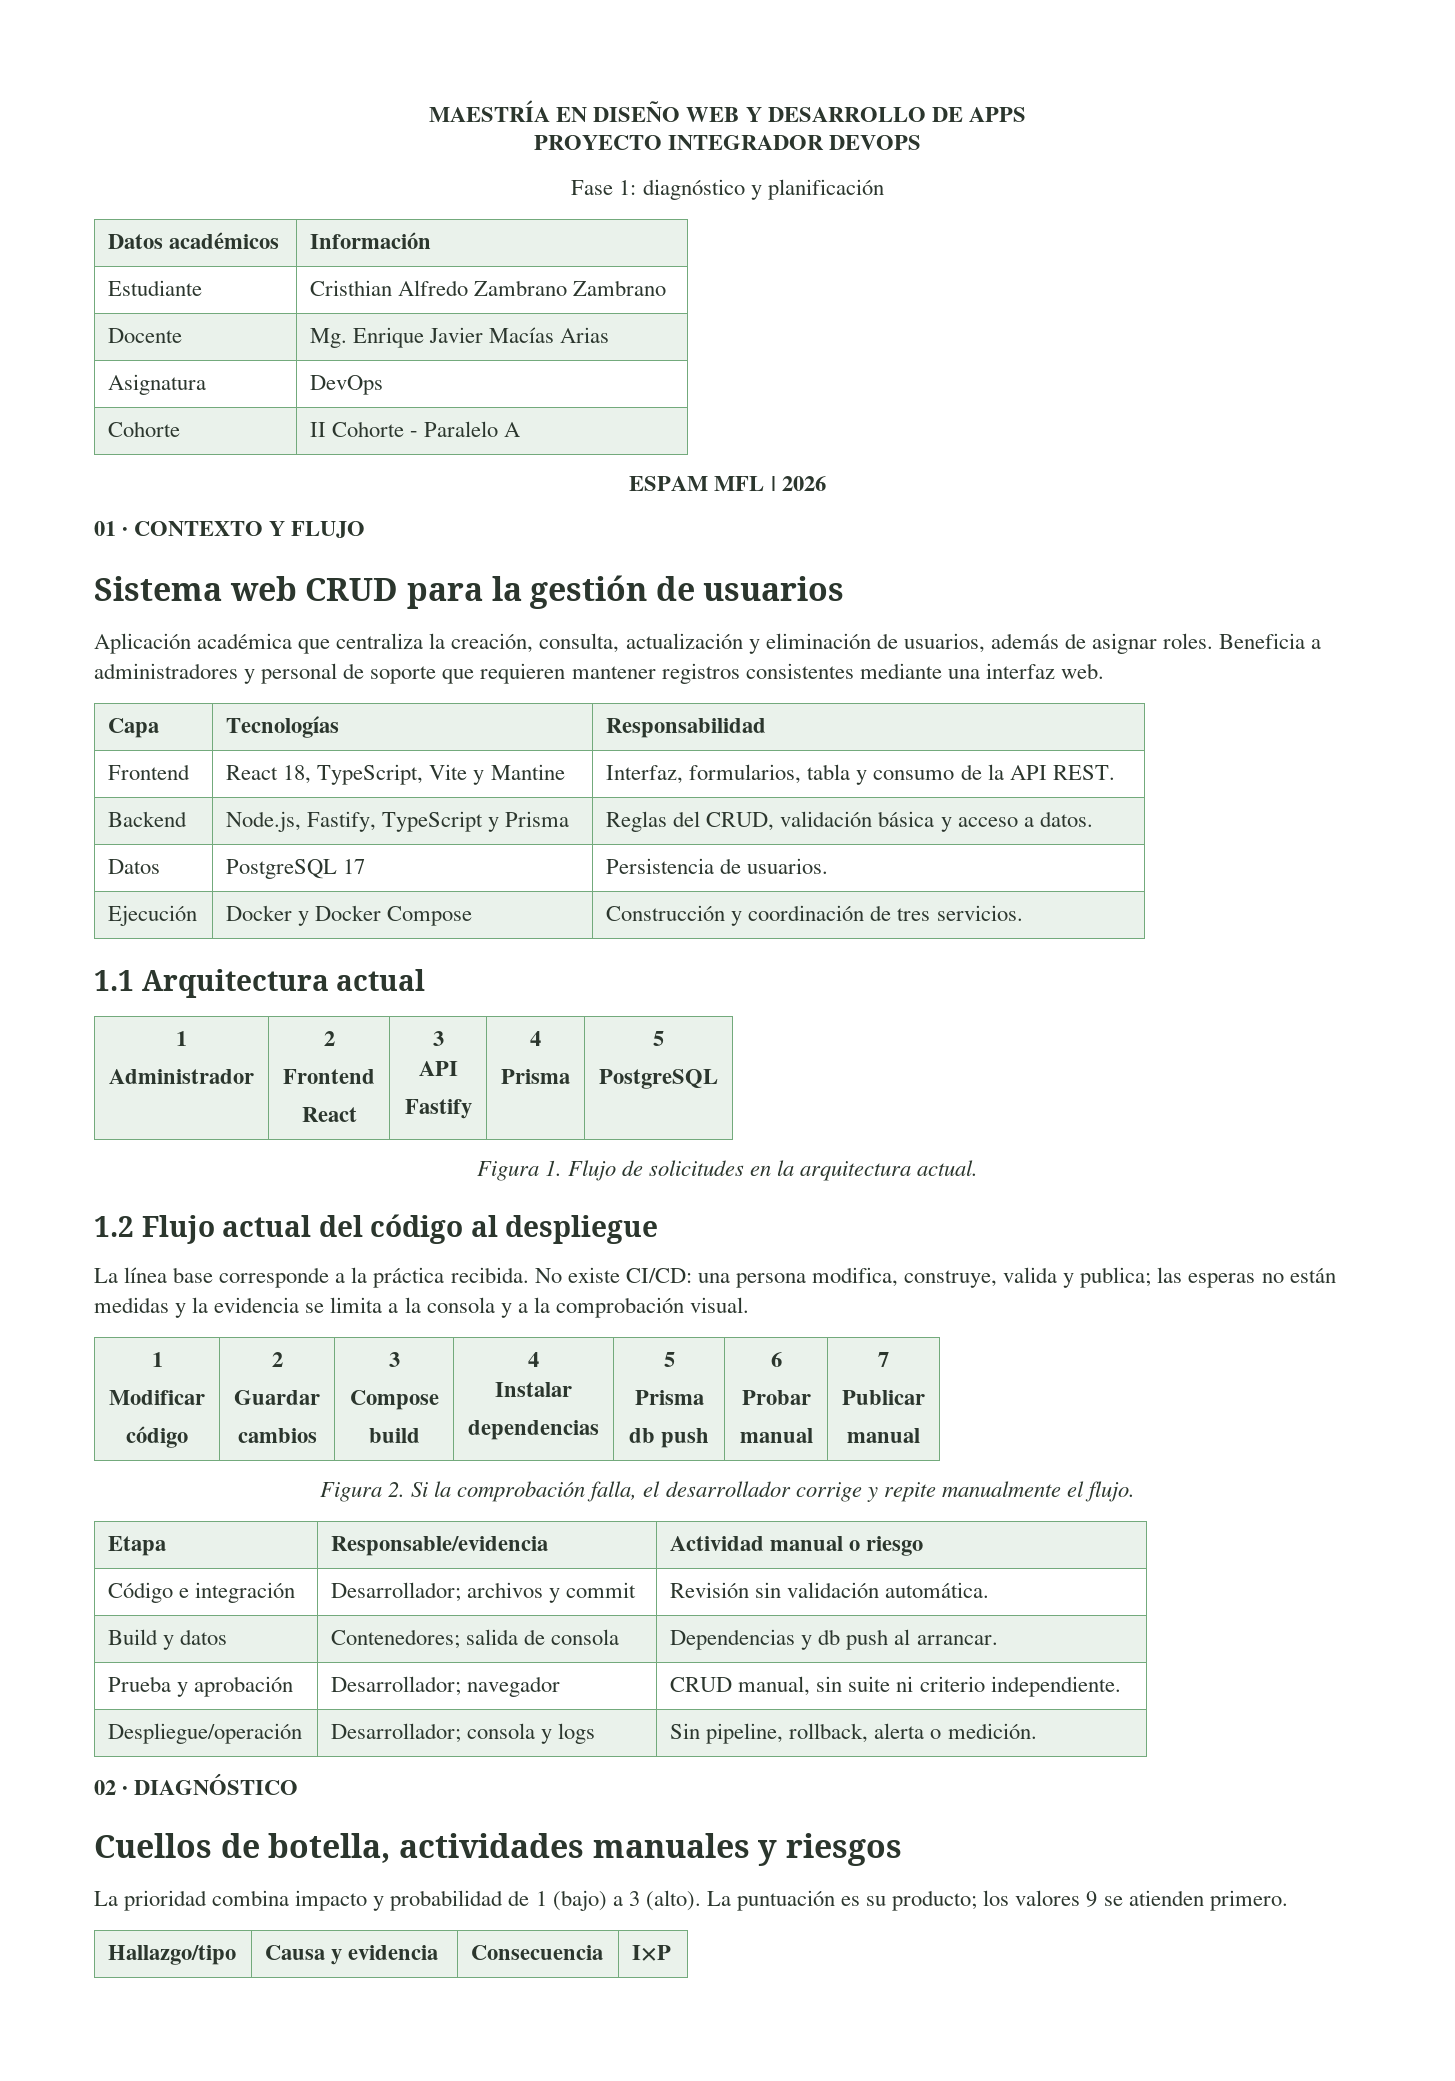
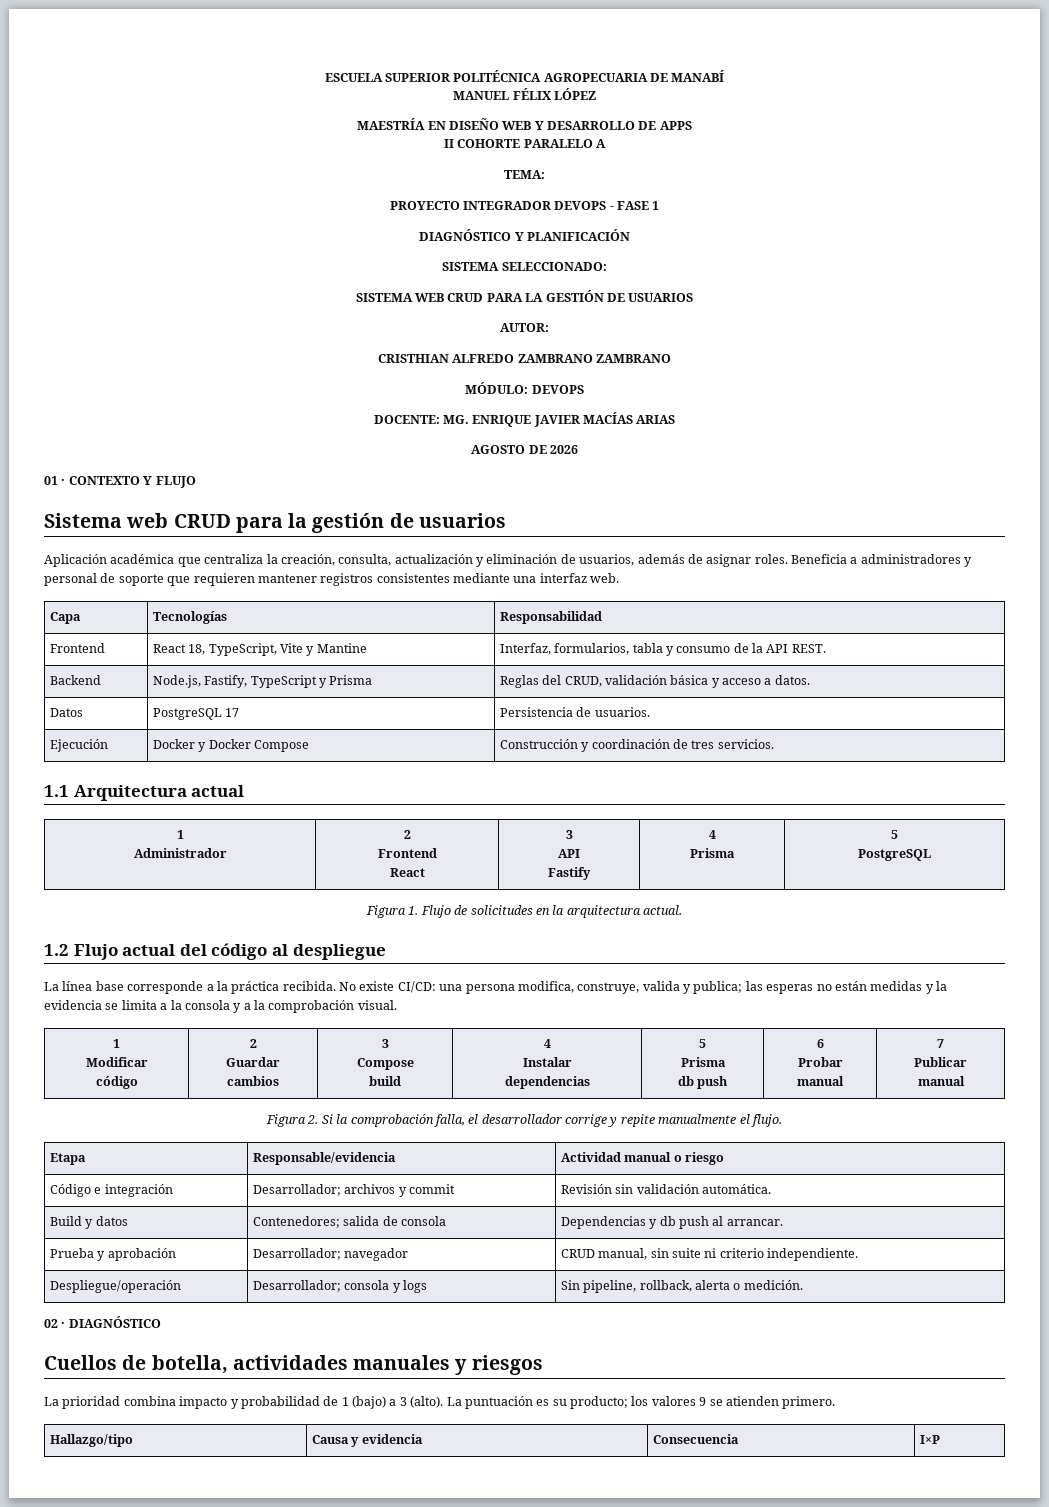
(429, 111) none -> [324,70,725,82] [453,88,596,100] ESCUELA SUPERIOR POLITÉCNICA AGROPECUARIA DE MANABÍ // MANUEL FÉLIX LÓPEZ //
[533,135,922,150] [571,179,884,200] [108,232,280,249] [310,232,432,249] [108,280,203,296] [310,280,667,296] [108,328,183,343] [310,327,610,348] [108,374,207,395] [310,375,384,395] [108,421,181,437] [310,421,521,437] [629,476,776,491] PROYECTO INTEGRADOR DEVOPS // Fase 1: diagnóstico y planificación // Datos académicos | Información // Estudiante | Cristhian Alfredo Zambrano Zambrano // Docente | Mg. Enrique Javier Macías Arias // Asignatura | DevOps // Cohorte | II Cohorte - Paralelo A // ESPAM MFL | -> [443,139,607,148] [504,170,545,179] [389,201,660,210] [419,229,630,241] [442,262,607,271] [355,290,694,302] [500,323,549,332] [377,354,672,363] [465,382,584,394] [373,412,676,427] [471,445,547,454] II COHORTE PARALELO A // TEMA: // PROYECTO INTEGRADOR DEVOPS - FASE 1 // DIAGNÓSTICO Y PLANIFICACIÓN // SISTEMA SELECCIONADO: // SISTEMA WEB CRUD PARA LA GESTIÓN DE USUARIOS // AUTOR: // CRISTHIAN ALFREDO ZAMBRANO ZAMBRANO // MÓDULO: DEVOPS // DOCENTE: MG. ENRIQUE JAVIER MACÍAS ARIAS // AGOSTO DE

